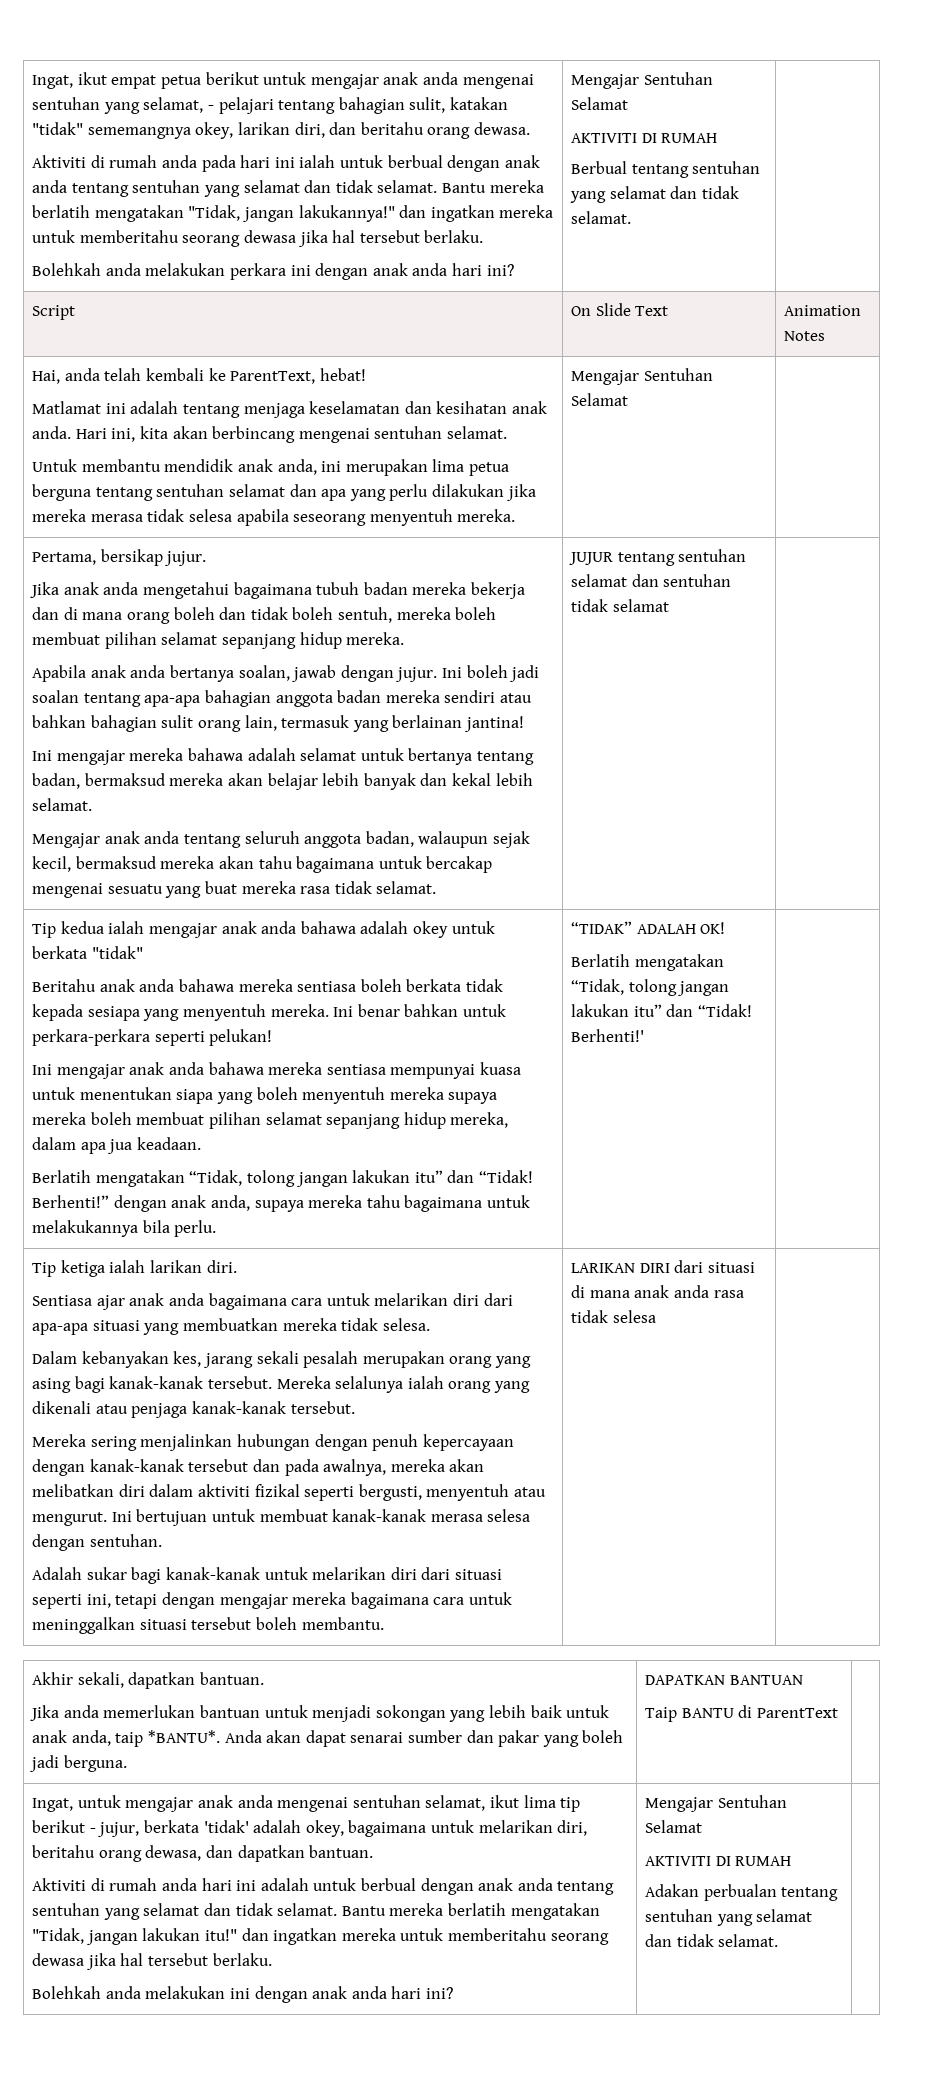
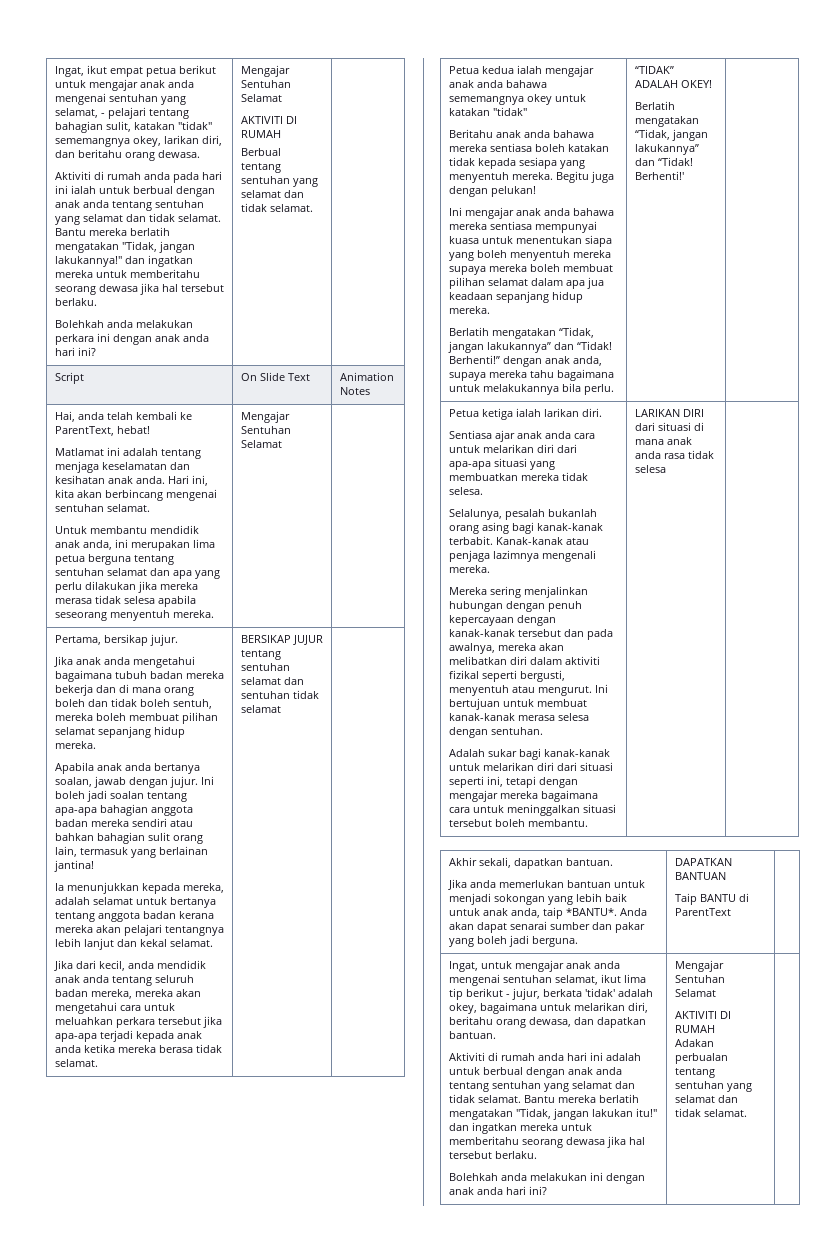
[32,748,244,765] Ini mengajar mereka bahawa -> [54,882,224,894] Ia menunjukkan kepada mereka,
[32,773,416,790] badan, bermaksud mereka akan belajar lebih banyak -> [97,911,214,922] [54,924,224,936] [54,938,114,950] anggota badan kerana mereka akan pelajari tentangnya lebih lanjut
[495,773,533,786] [32,798,93,811] [32,831,531,848] [32,856,493,873] [32,881,437,898] lebih selamat. // Mengajar anak anda tentang seluruh anggota badan, walaupun sejak kecil, bermaksud mereka akan tahu bagaimana untuk bercakap mengenai sesuatu yang buat mereka rasa tidak selamat. | -> [169,939,213,947] [53,960,206,971] [54,975,194,986] [54,989,201,999] [54,1002,175,1014] [54,1016,222,1028] [54,1030,202,1042] [54,1044,222,1053] [54,1059,98,1067] [240,635,291,643] selamat. // Jika dari kecil, anda mendidik anak anda tentang seluruh badan mereka, mereka akan mengetahui cara untuk meluahkan perkara tersebut jika apa-apa terjadi kepada anak anda ketika mereka berasa tidak selamat. | BERSIKAP
[32,923,57,938] Tip -> [448,66,479,74] Petua
[360,921,409,934] adalah -> [448,96,524,105] sememangnya
[32,946,88,959] berkata -> [448,108,490,116] katakan
[406,979,462,992] berkata -> [567,144,609,152] katakan
[333,1004,507,1017] [32,1029,205,1046] Ini benar bahkan untuk perkara-perkara seperti -> [555,171,614,183] [448,186,488,197] Begitu juga dengan
[326,1112,509,1129] [32,1137,202,1154] [32,1170,443,1187] sepanjang hidup mereka, dalam apa jua keadaan. // Berlatih mengatakan “Tidak, tolong jangan lakukan itu” -> [530,277,604,289] [448,291,583,303] [448,306,490,314] [448,327,594,339] [447,341,551,353] dalam apa jua keadaan sepanjang hidup mereka. // Berlatih mengatakan “Tidak, jangan lakukannya”
[700,922,726,934] [571,954,724,971] [571,979,730,996] [571,1004,662,1017] OK! // Berlatih mengatakan “Tidak, tolong jangan lakukan itu” -> [680,80,712,88] [634,101,675,110] [634,116,699,127] [634,129,708,141] [634,144,699,155] OKEY! // Berlatih mengatakan “Tidak, jangan lakukannya”
[32,1262,57,1277] Tip -> [448,409,479,417] Petua
[208,1293,287,1310] bagaimana -> (571, 435) none
[32,1351,532,1368] [32,1376,531,1393] [32,1401,355,1418] Dalam kebanyakan kes, jarang sekali pesalah merupakan orang yang asing bagi kanak-kanak tersebut. Mereka selalunya ialah orang yang dikenali atau penjaga kanak-kanak tersebut. -> [448,509,597,520] [448,522,603,534] [448,536,589,545] [448,550,596,562] [448,565,490,573] Selalunya, pesalah bukanlah orang asing bagi kanak-kanak terbabit. Kanak-kanak atau penjaga lazimnya mengenali mereka.

